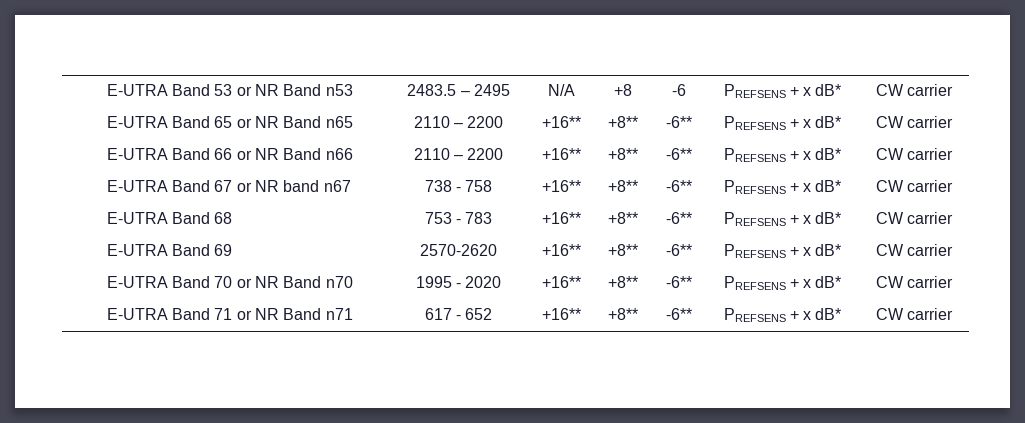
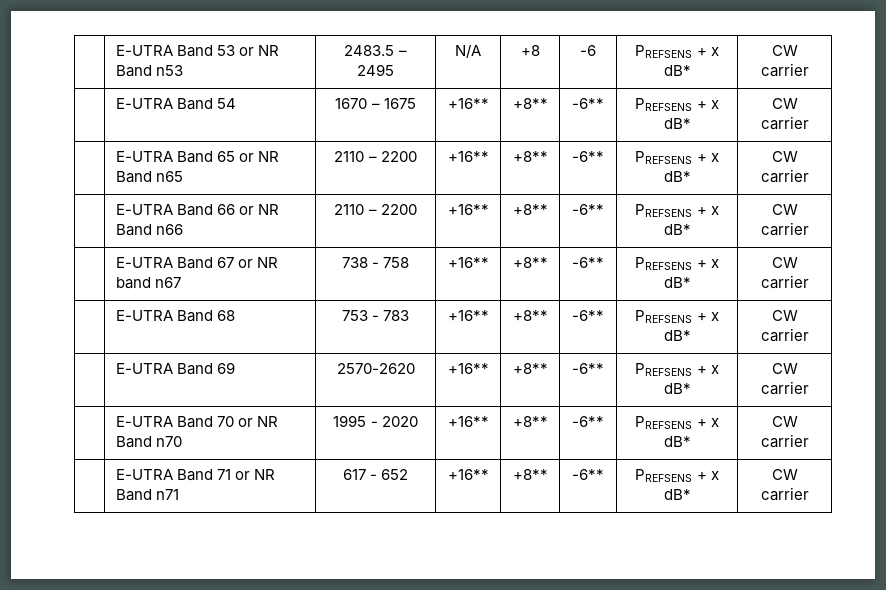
(954, 90) none -> [115,98,236,110] [335,98,416,109] [447,98,489,109] [512,98,548,109] [572,98,604,109] [635,98,719,111] [663,118,691,129] [771,98,798,109] [760,116,809,130] // | E-UTRA Band 54 | 1670 – 1675 | +16** | +8** | -6** | PREFSENS + x dB* | CW carrier

